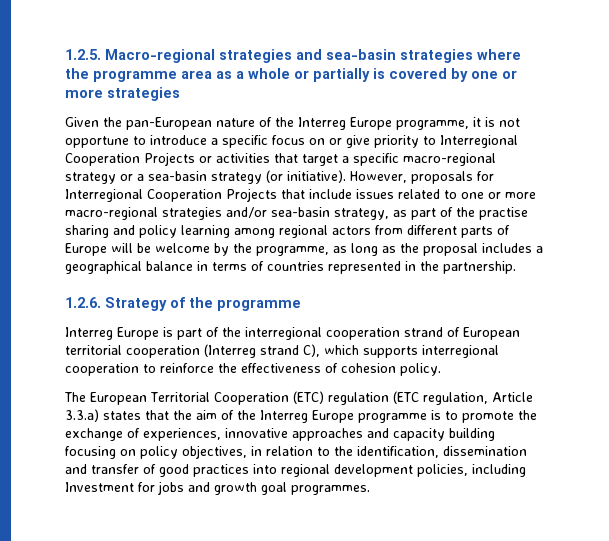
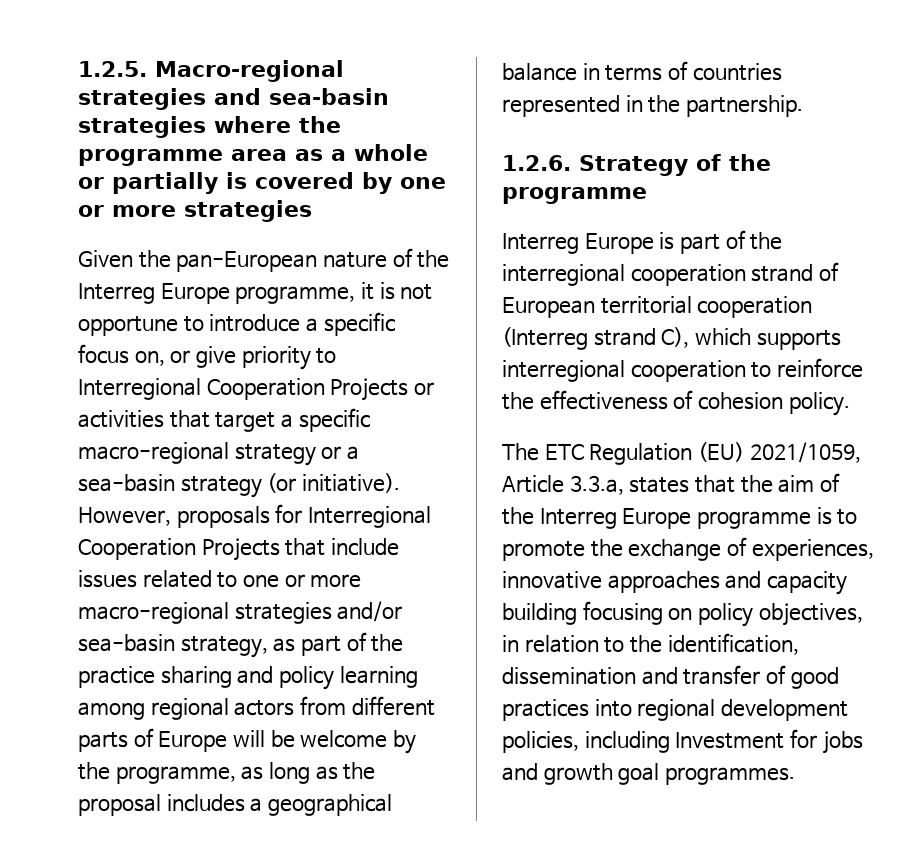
[309,138,325,145] on -> [134,351,165,366] on,
[479,207,528,220] practise -> [78,666,155,688] practice
[90,391,533,405] [65,409,99,422] European Territorial Cooperation (ETC) regulation (ETC regulation, Article 3.3.a) -> [544,442,861,465] [502,475,624,495] ETC Regulation (EU) 2021/1059, Article 3.3.a,

